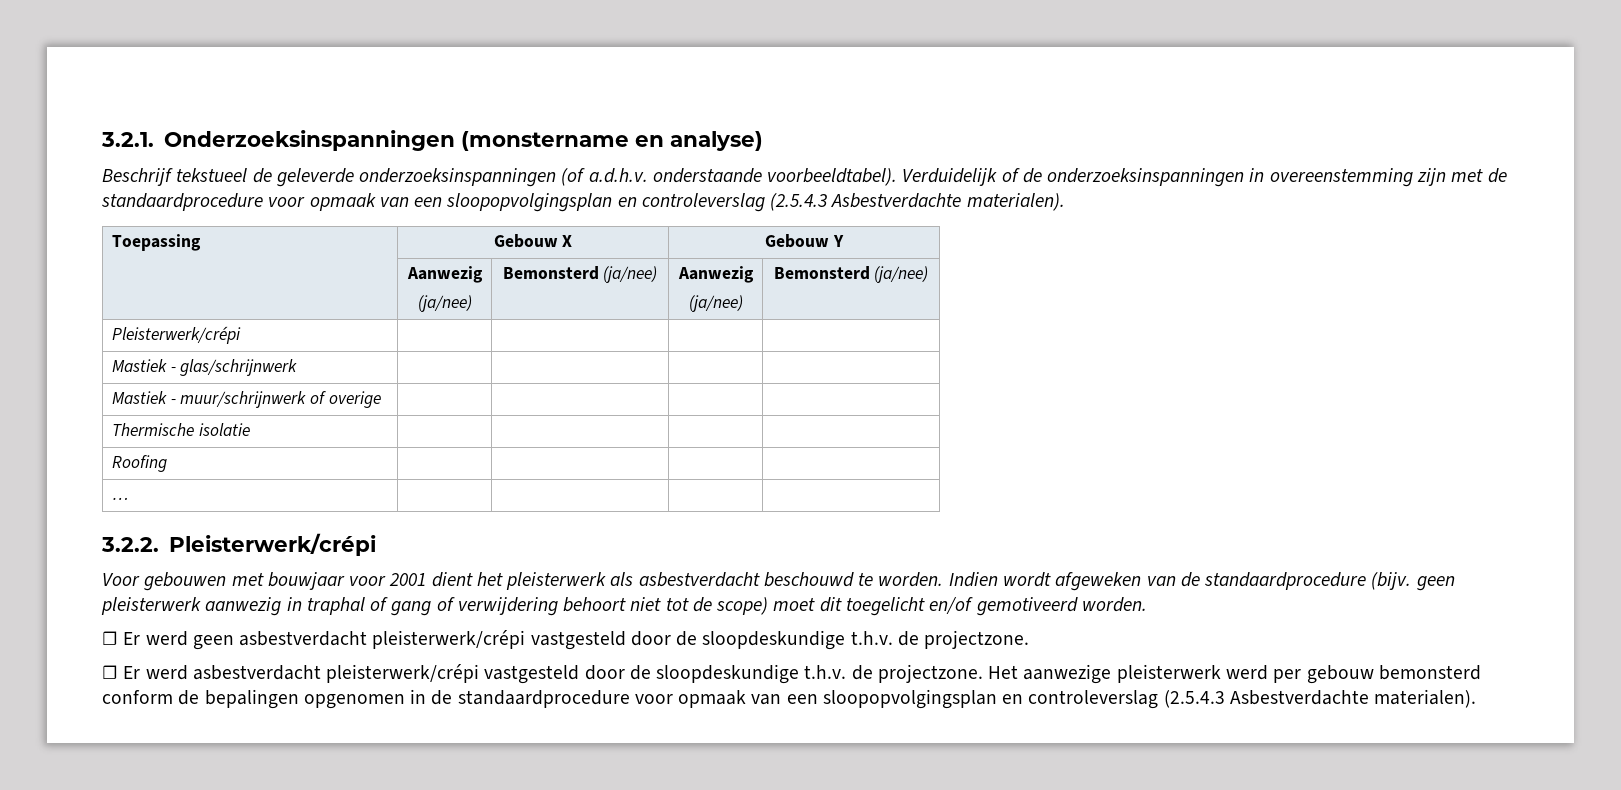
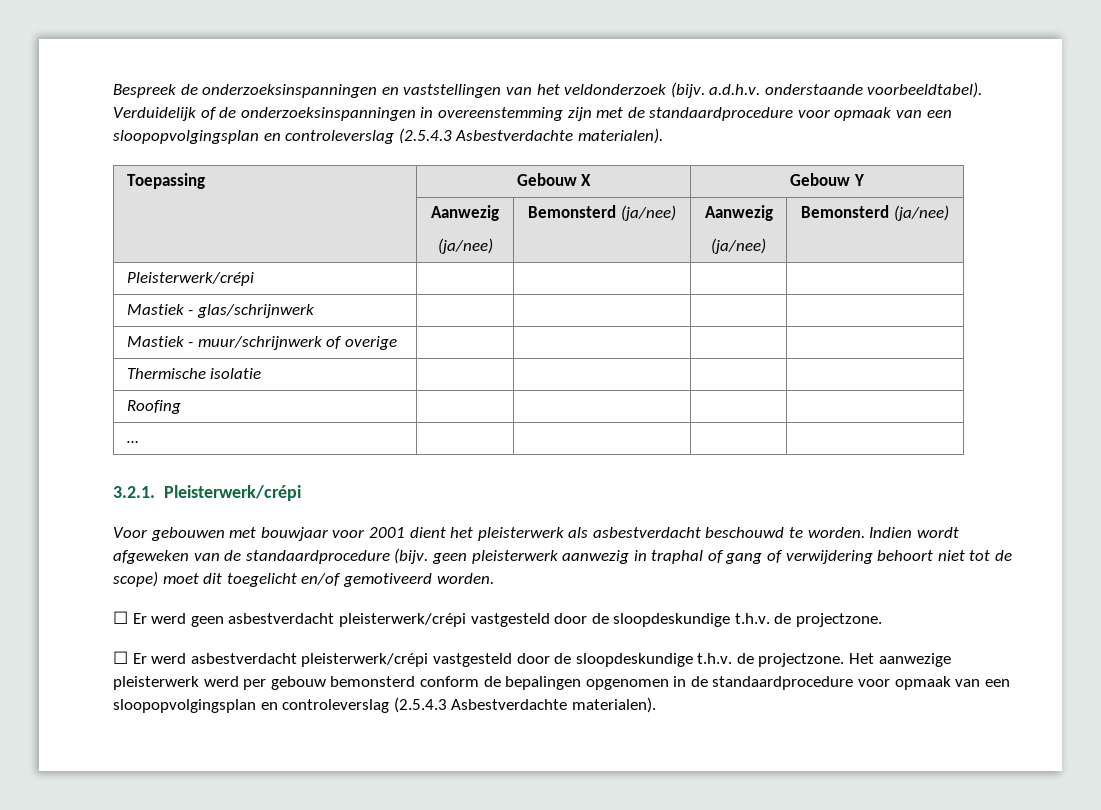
[101,130,763,151] [102,168,586,187] 3.2.1. Onderzoeksinspanningen (monstername en analyse) // Beschrijf tekstueel de geleverde onderzoeksinspanningen (of -> [113,82,705,98] Bespreek de onderzoeksinspanningen en vaststellingen van het veldonderzoek (bijv.
[101,537,159,552] 3.2.2. -> [113,486,155,498] 3.2.1.

